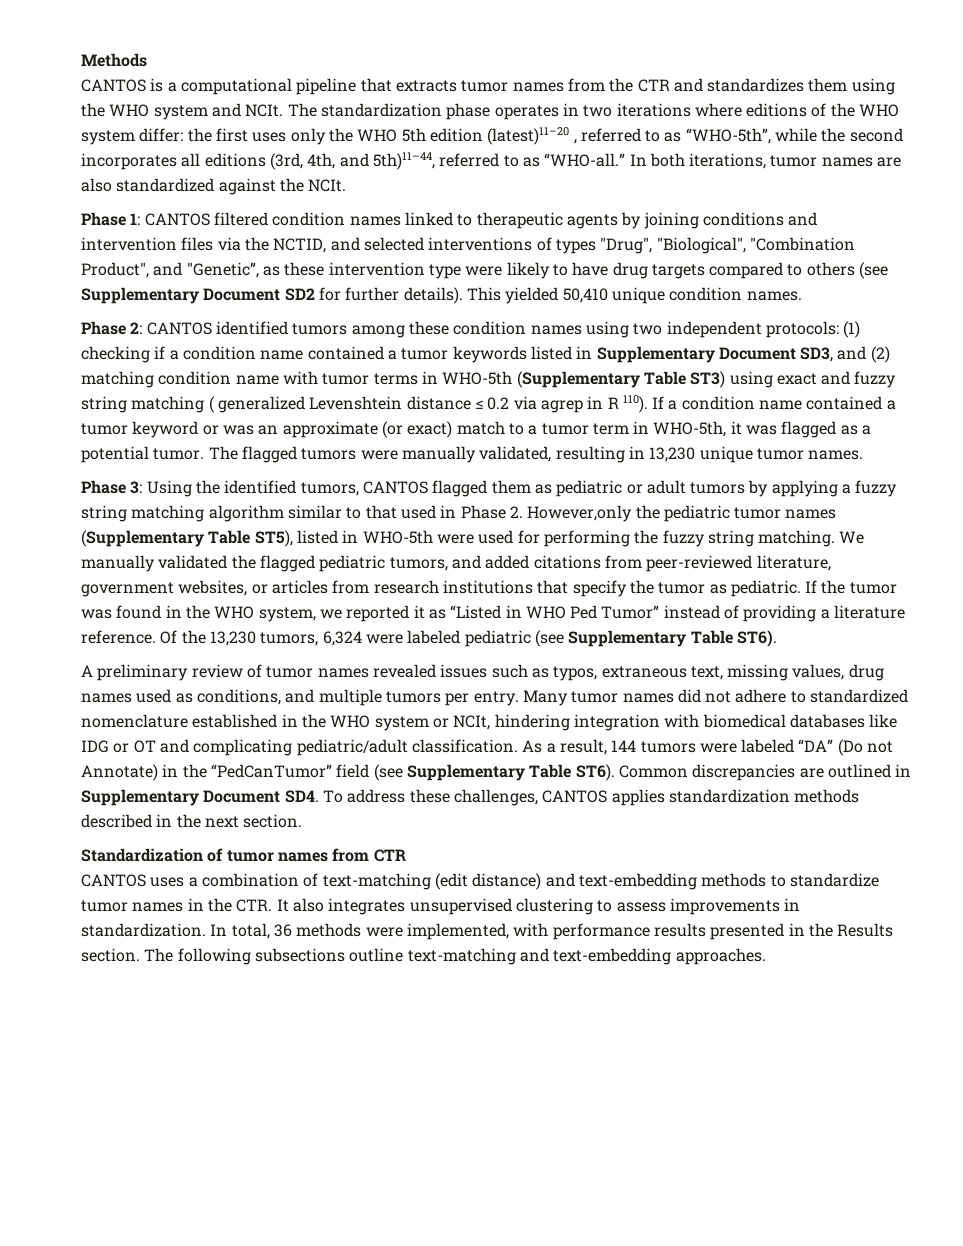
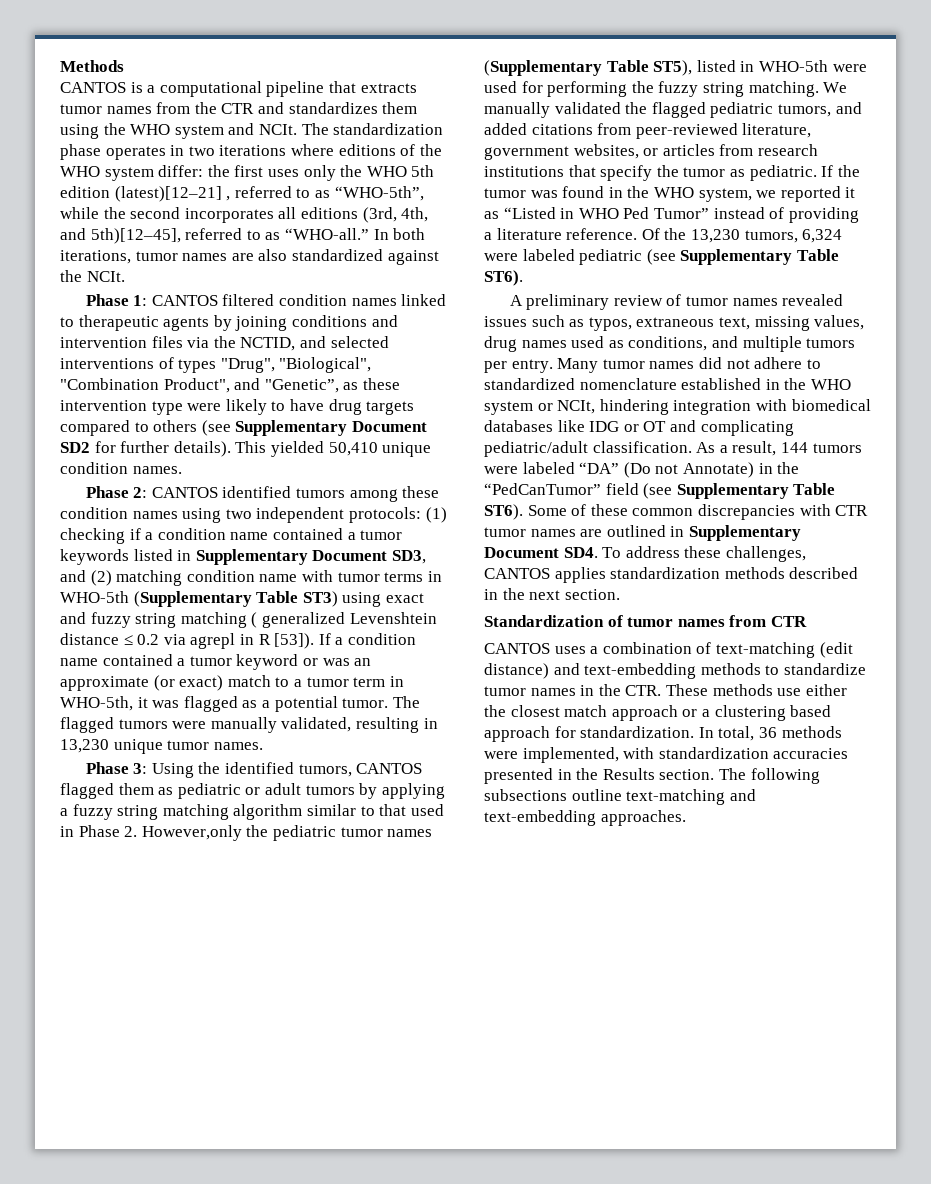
[487,127,570,145] (latest)11–20 -> [114,186,222,202] (latest)[12–21]
[372,152,435,170] 5th)11–44, -> [90,228,181,244] 5th)[12–45],
[540,400,583,413] agrep -> [190,633,236,649] agrepl
[622,395,648,413] 110). -> [274,633,315,649] [53]).
[618,764,796,781] Common discrepancies -> [527,504,869,520] [484,527,576,537] Some of these common discrepancies with CTR tumor names
[276,898,801,915] It also integrates unsupervised clustering to assess improvements in -> [665,684,847,696] [484,705,832,721] [484,726,576,742] These methods use either the closest match approach or a clustering based approach for
[552,923,706,940] performance results -> [658,747,849,759] standardization accuracies

